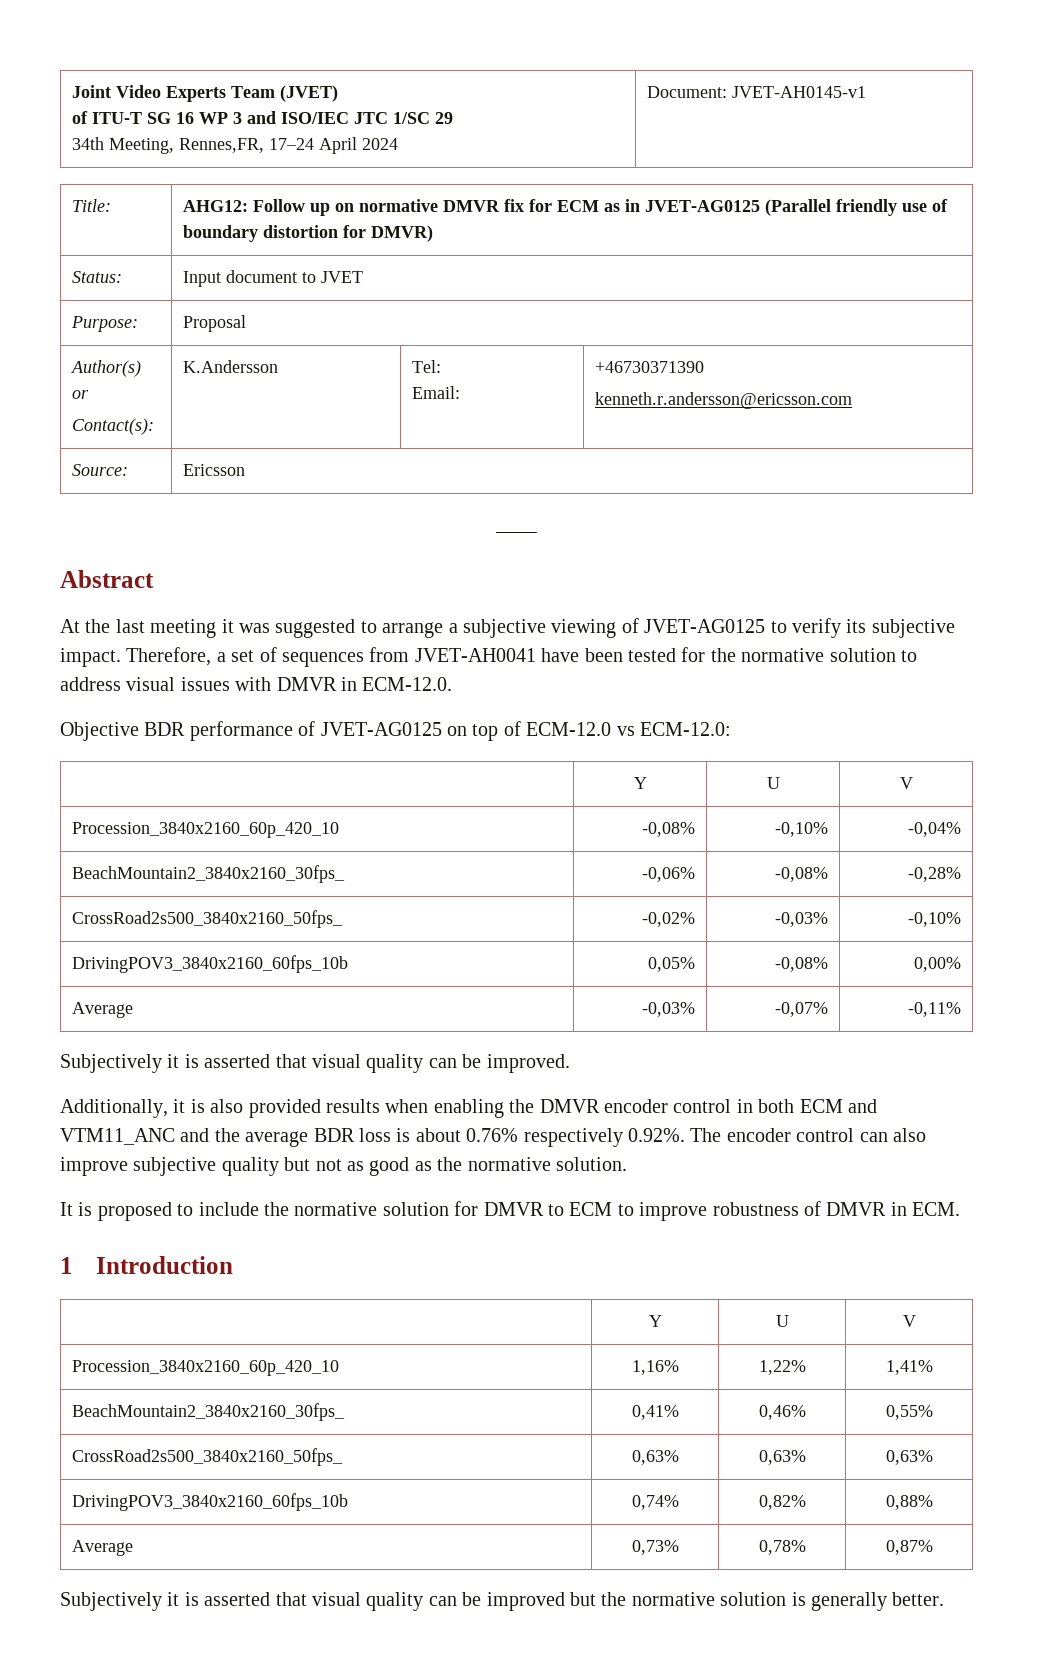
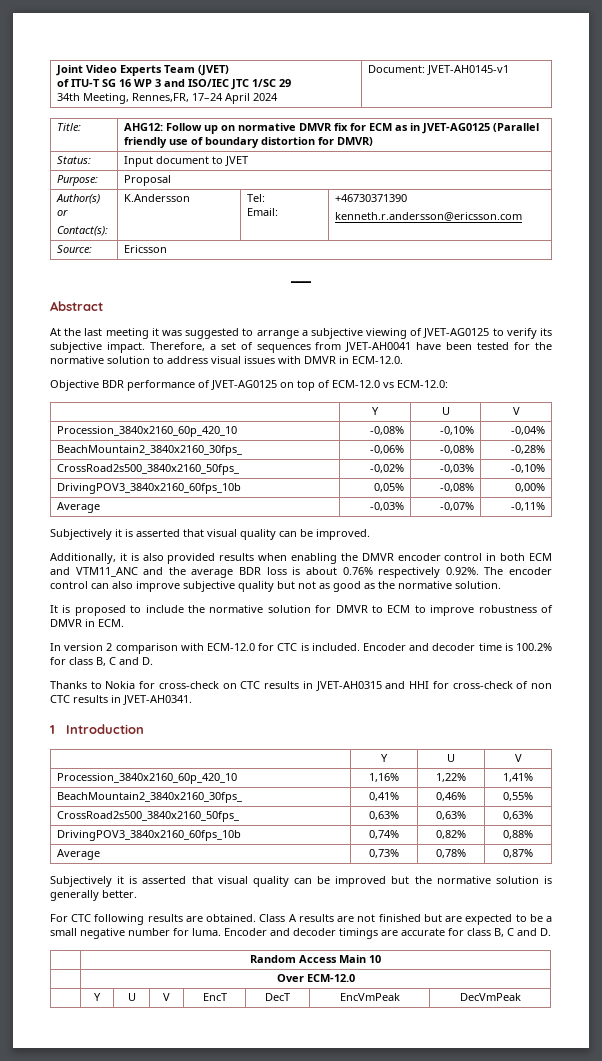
(961, 1209) none -> [50,643,552,654] [50,657,153,666] [50,681,552,691] [50,695,192,705] // In version 2 comparison with ECM-12.0 for CTC is included. Encoder and decoder time is 100.2% for class B, C and D. // Thanks to Nokia for cross-check on CTC results in JVET-AH0315 and HHI for cross-check of non CTC results in JVET-AH0341.
(945, 1599) none -> [50,914,553,925] [50,928,551,939] [250,955,381,963] [276,974,355,982] [94,993,101,1001] [127,993,136,1001] [163,993,170,1001] [202,993,227,1001] [265,993,290,1001] [339,993,400,1001] [459,993,521,1001] // For CTC following results are obtained. Class A results are not finished but are expected to be a small negative number for luma. Encoder and decoder timings are accurate for class B, C and D. // | Random Access Main 10 // | Over ECM-12.0 // | Y | U | V | EncT | DecT | EncVmPeak | DecVmPeak

